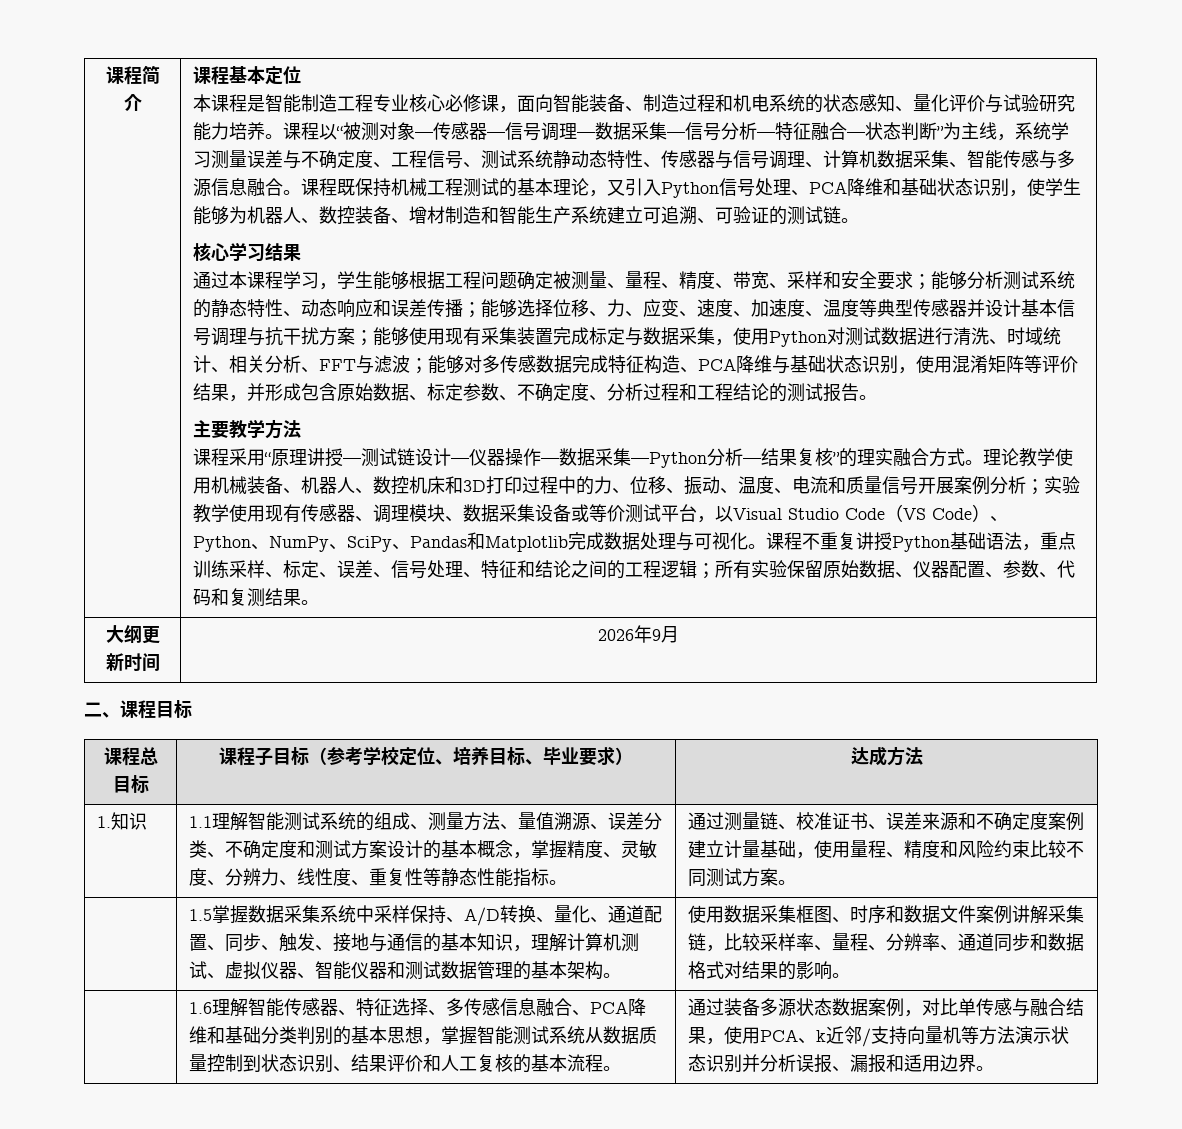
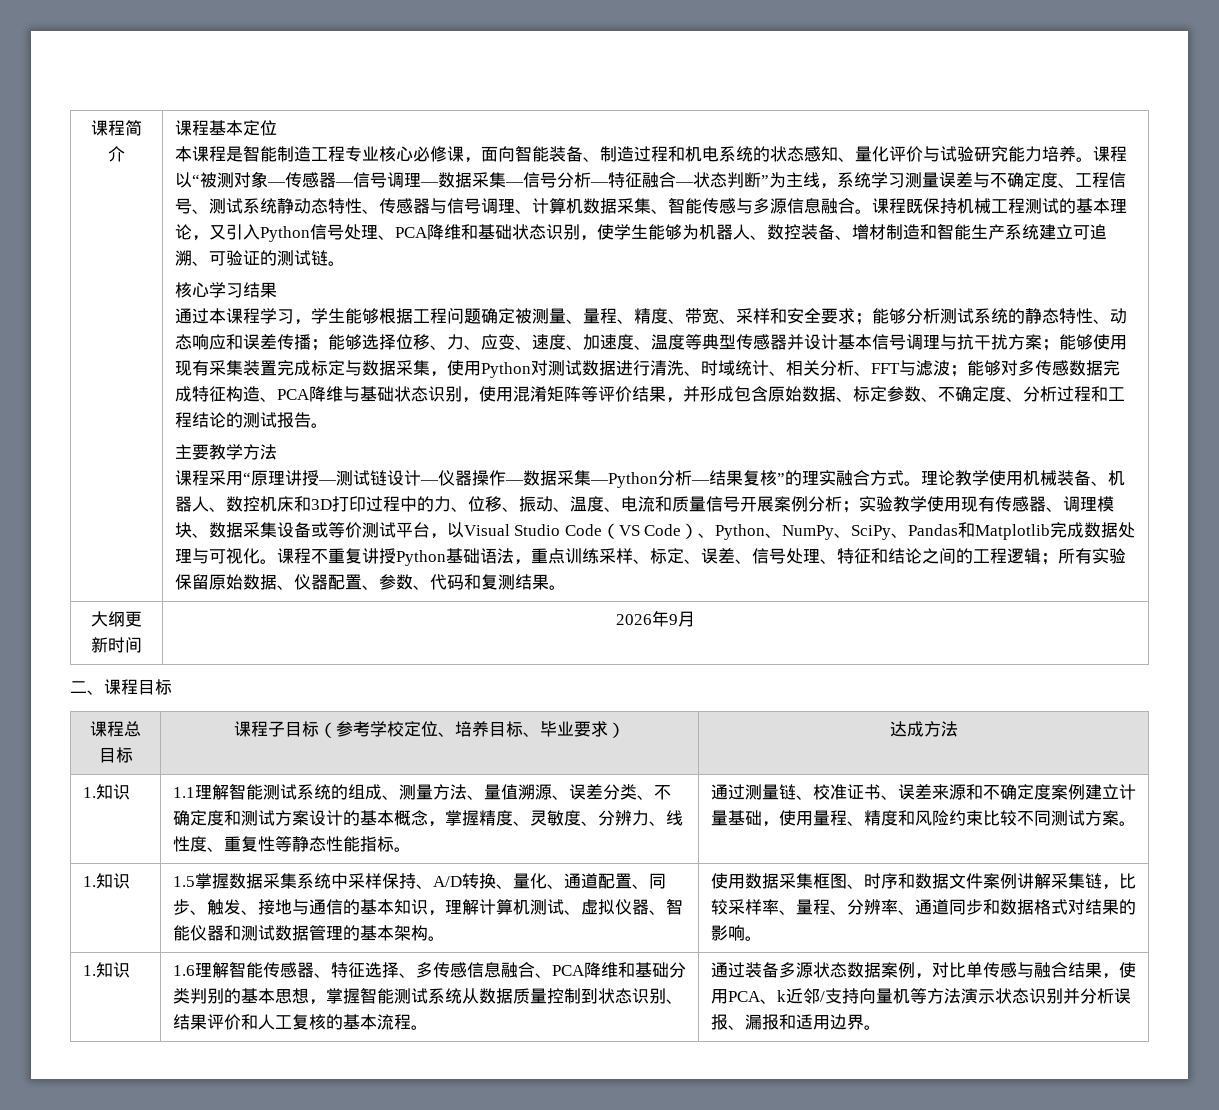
(797, 882) none -> [82,873,130,889] 1.知识
(851, 975) none -> [82,962,130,978] 1.知识

